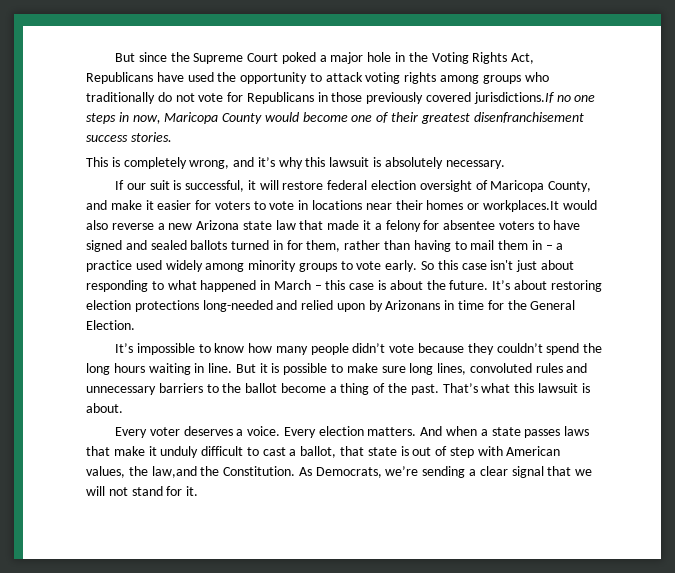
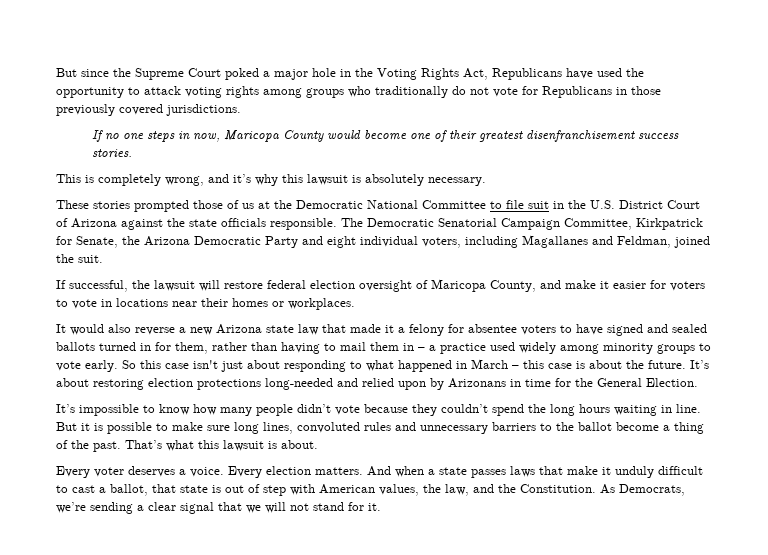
[473,92,554,104] jurisdictions.If -> [166,104,241,116] [91,130,103,142] jurisdictions. // If
[114,180,256,192] If our suit is successful, it -> [56,200,700,212] [56,218,703,230] [56,235,710,248] [56,254,103,263] [56,280,195,292] These stories prompted those of us at the Democratic National Committee to file suit in the U.S. District Court of Arizona against the state officials responsible. The Democratic Senatorial Campaign Committee, Kirkpatrick for Senate, the Arizona Democratic Party and eight individual voters, including Magallanes and Feldman, joined the suit. // If successful, the lawsuit
[482,200,559,212] workplaces.It -> [288,298,355,310] [56,324,66,333] workplaces. // It
[151,466,197,478] law,and -> [445,484,494,496] law, and

